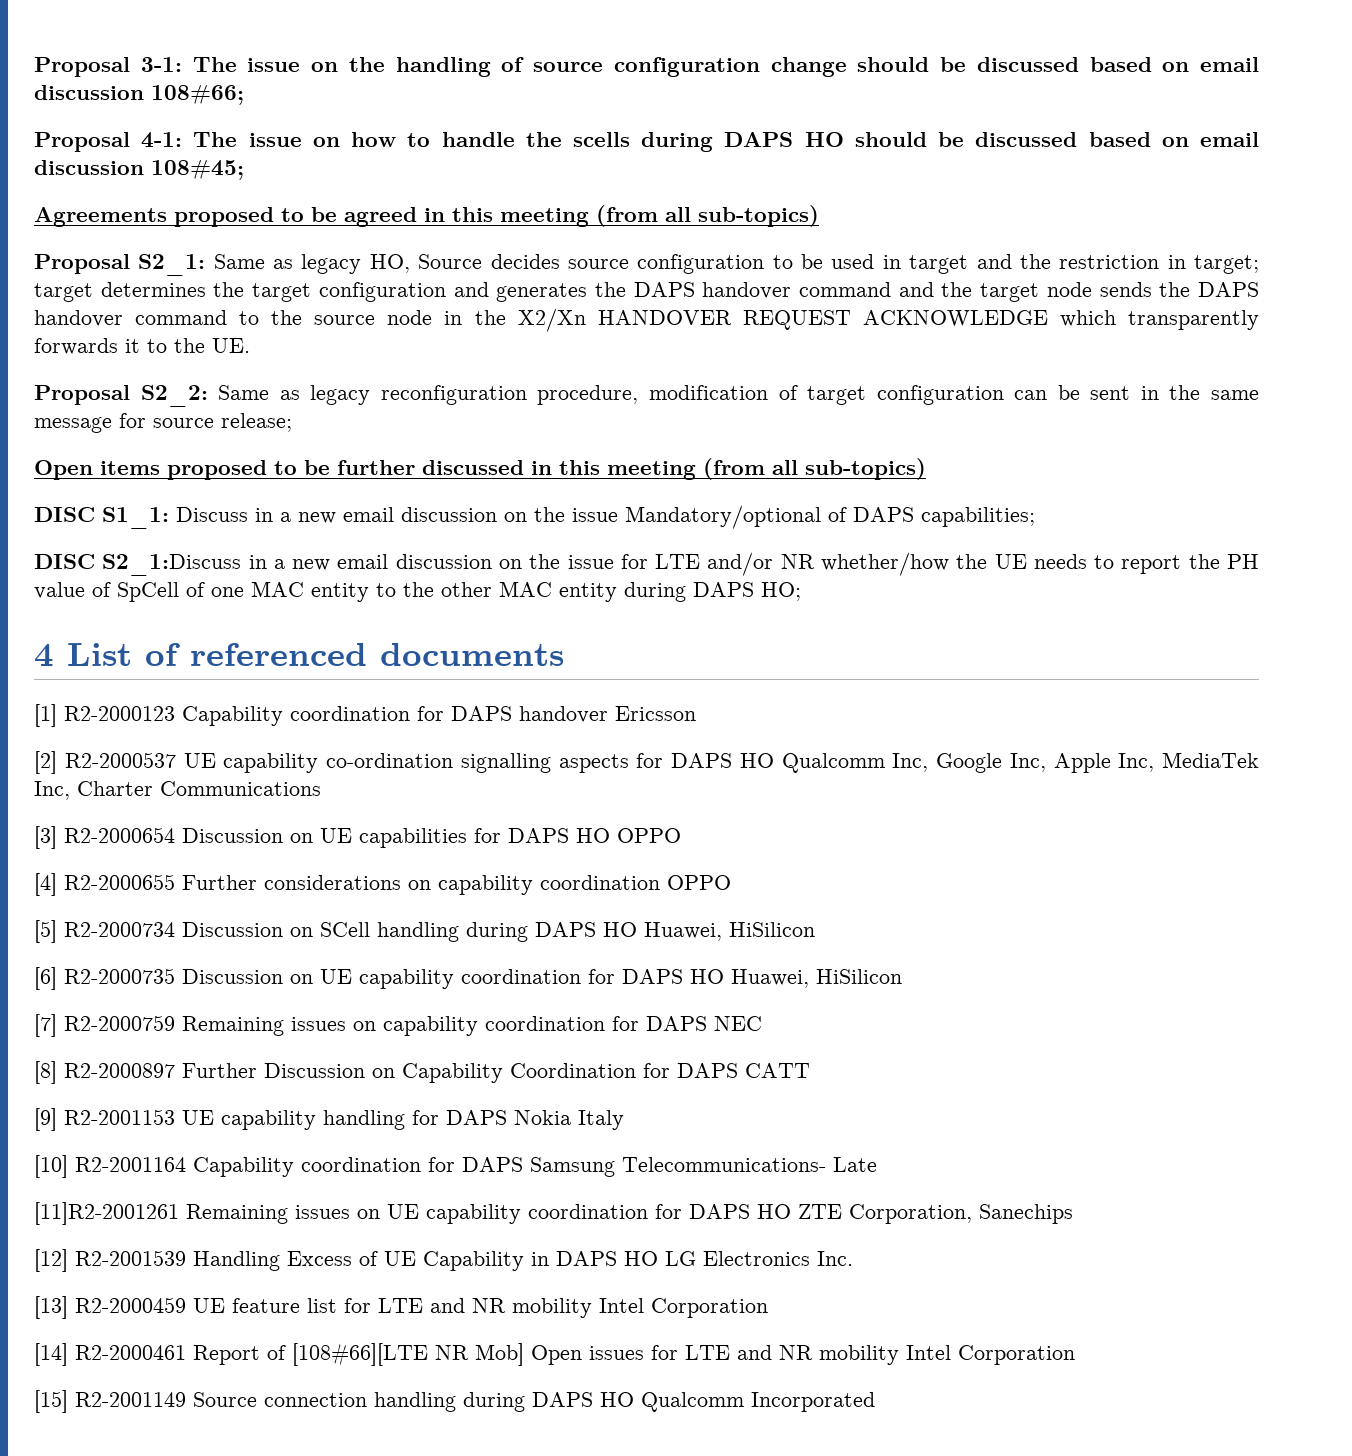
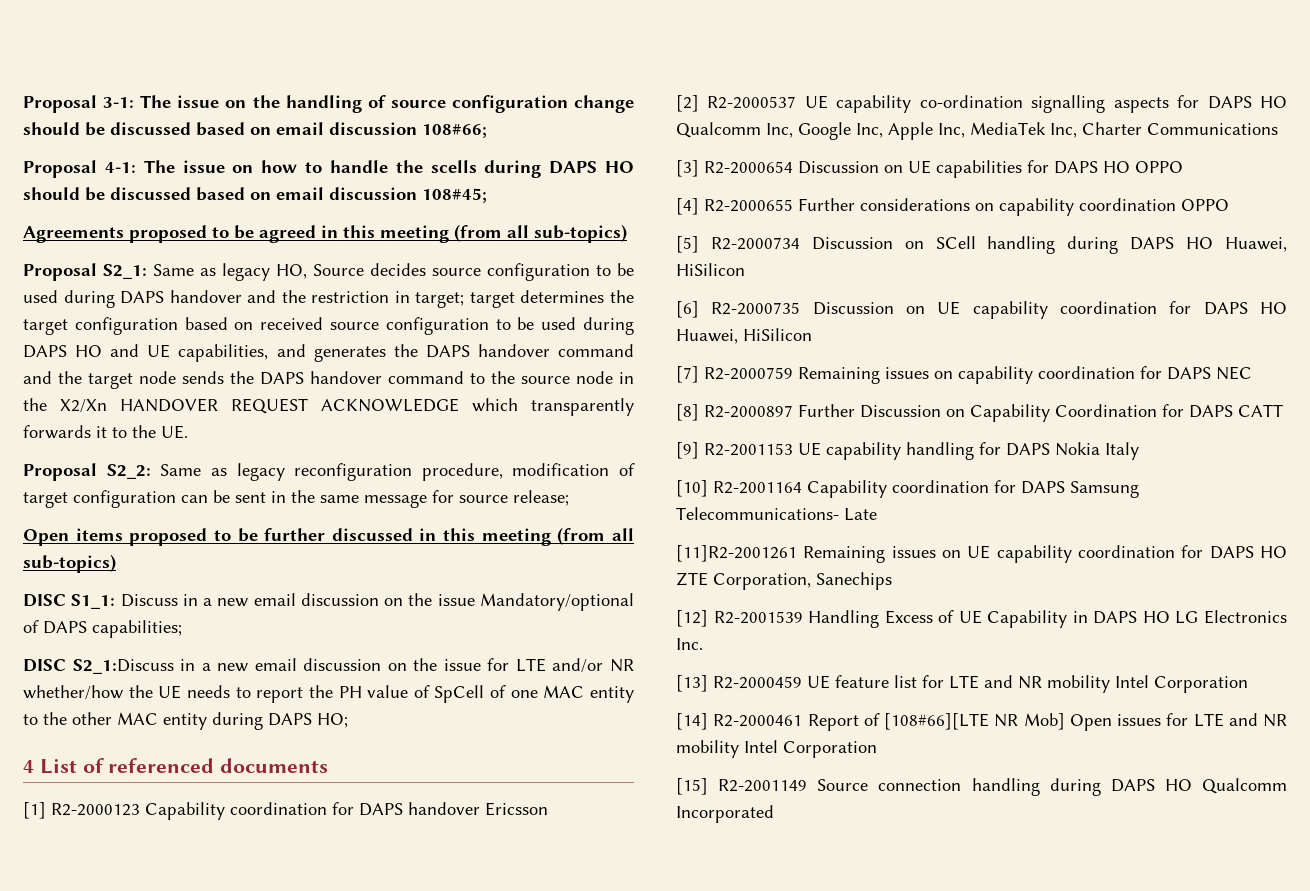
[882,255,969,274] in target -> [63,290,242,308] during DAPS handover
(446, 292) none -> [184,317,634,335] [23,344,269,362] based on received source configuration to be used during DAPS HO and UE capabilities,

